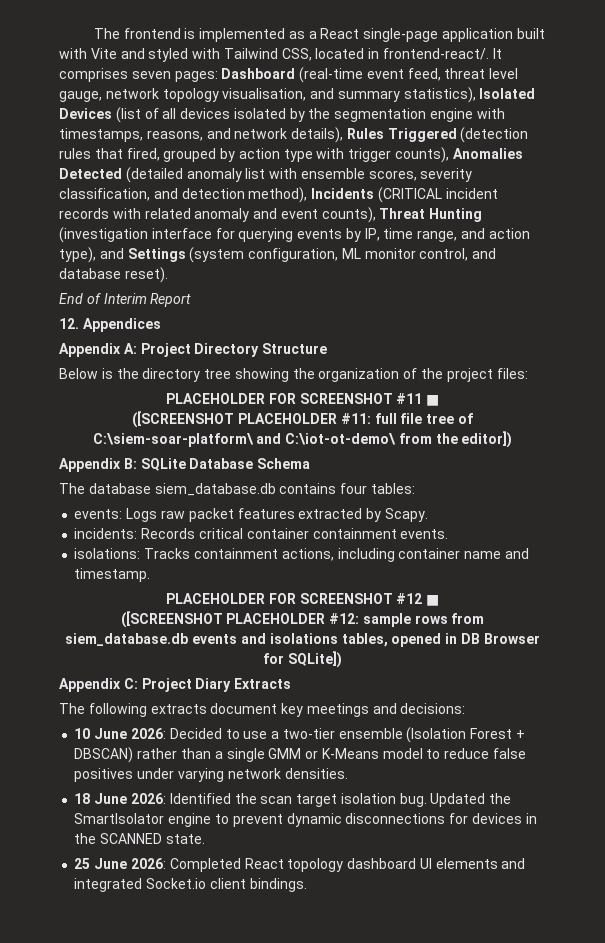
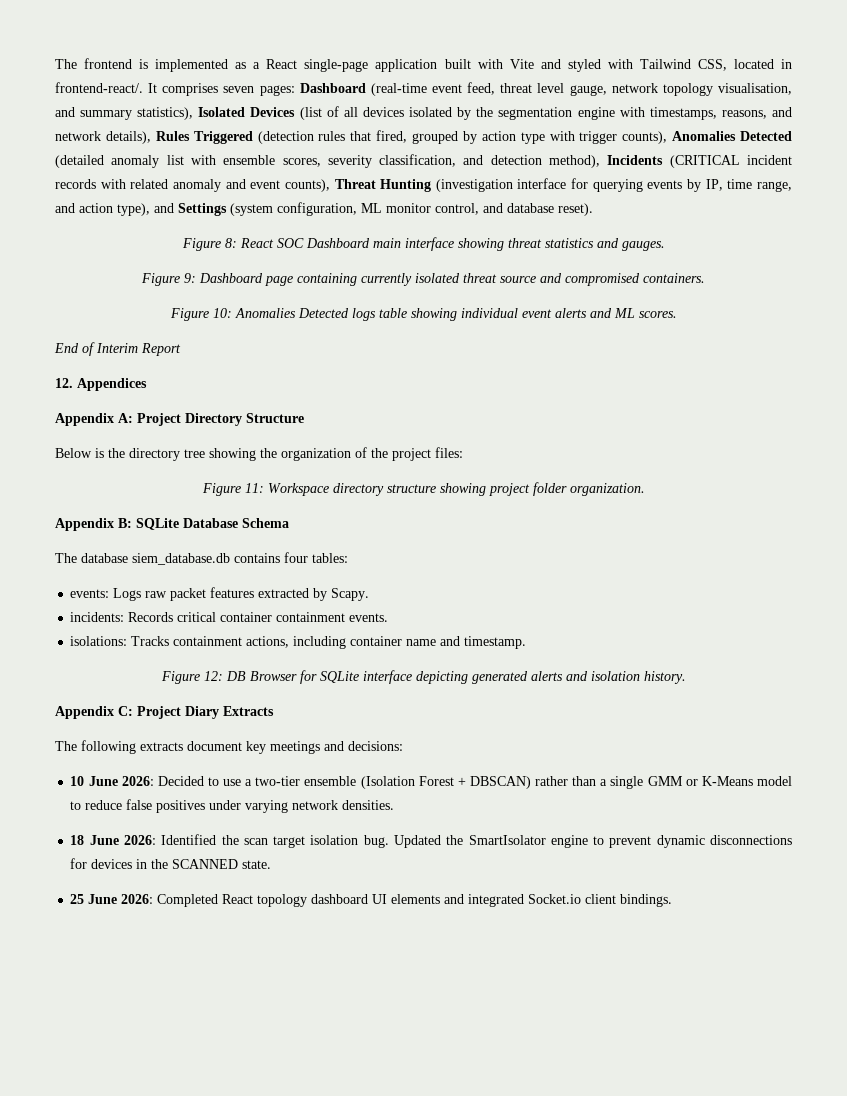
(168, 275) none -> [181,237,665,251] [141,273,705,286] [169,308,677,321] // Figure 8: React SOC Dashboard main interface showing threat statistics and gauges. // Figure 9: Dashboard page containing currently isolated threat source and compromised containers. // Figure 10: Anomalies Detected logs table showing individual event alerts and ML scores.
[165,393,440,406] [132,411,473,428] [92,431,513,448] PLACEHOLDER FOR SCREENSHOT #11 ■ // ([SCREENSHOT PLACEHOLDER #11: full file tree of C:\siem-soar-platform\ and C:\iot-ot-demo\ from the editor]) -> [201,482,645,496] Figure 11: Workspace directory structure showing project folder organization.
[165,593,440,606] [120,611,485,628] [65,633,540,647] [263,651,342,668] PLACEHOLDER FOR SCREENSHOT #12 ■ // ([SCREENSHOT PLACEHOLDER #12: sample rows from siem_database.db events and isolations tables, opened in DB Browser for SQLite]) -> [160,670,686,684] Figure 12: DB Browser for SQLite interface depicting generated alerts and isolation history.

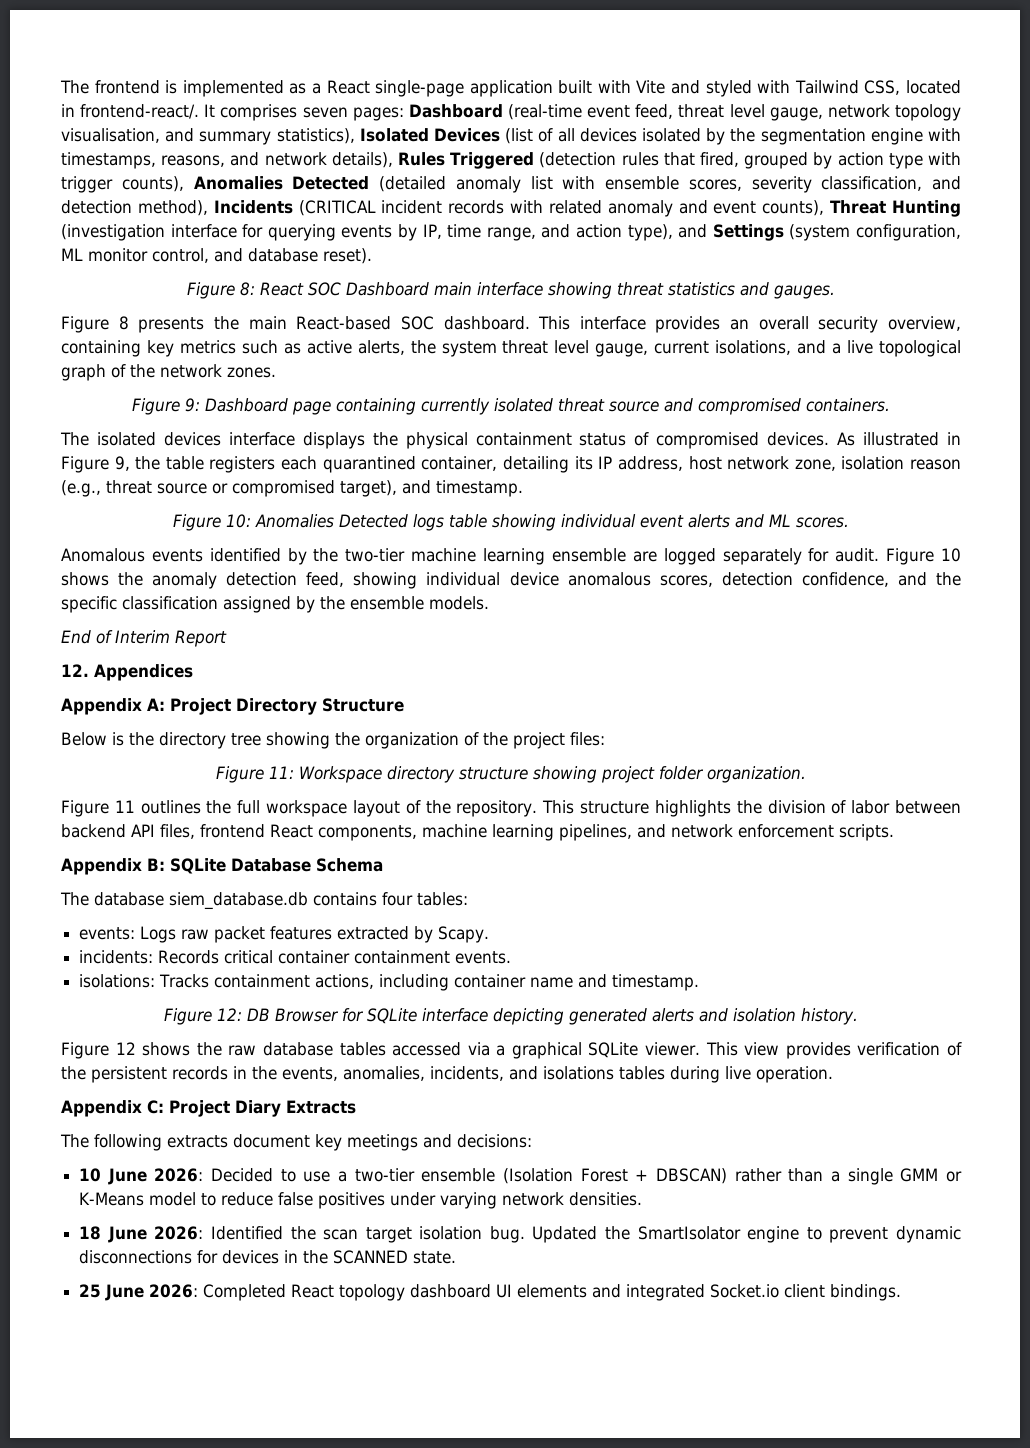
(665, 246) none -> [61,316,961,333] [61,340,962,357] [61,364,276,381] // Figure 8 presents the main React-based SOC dashboard. This interface provides an overall security overview, containing key metrics such as active alerts, the system threat level gauge, current isolations, and a live topological graph of the network zones.
(705, 278) none -> [60,432,962,449] [61,456,961,473] [61,480,523,497] // The isolated devices interface displays the physical containment status of compromised devices. As illustrated in Figure 9, the table registers each quarantined container, detailing its IP address, host network zone, isolation reason (e.g., threat source or compromised target), and timestamp.
(677, 314) none -> [61,548,961,565] [61,572,962,589] [61,596,489,613] // Anomalous events identified by the two-tier machine learning ensemble are logged separately for audit. Figure 10 shows the anomaly detection feed, showing individual device anomalous scores, detection confidence, and the specific classification assigned by the ensemble models.
(645, 489) none -> [61,800,961,817] [61,824,894,841] // Figure 11 outlines the full workspace layout of the repository. This structure highlights the division of labor between backend API files, frontend React components, machine learning pipelines, and network enforcement scripts.
(686, 677) none -> [61,1042,962,1059] [61,1066,833,1083] // Figure 12 shows the raw database tables accessed via a graphical SQLite viewer. This view provides verification of the persistent records in the events, anomalies, incidents, and isolations tables during live operation.

